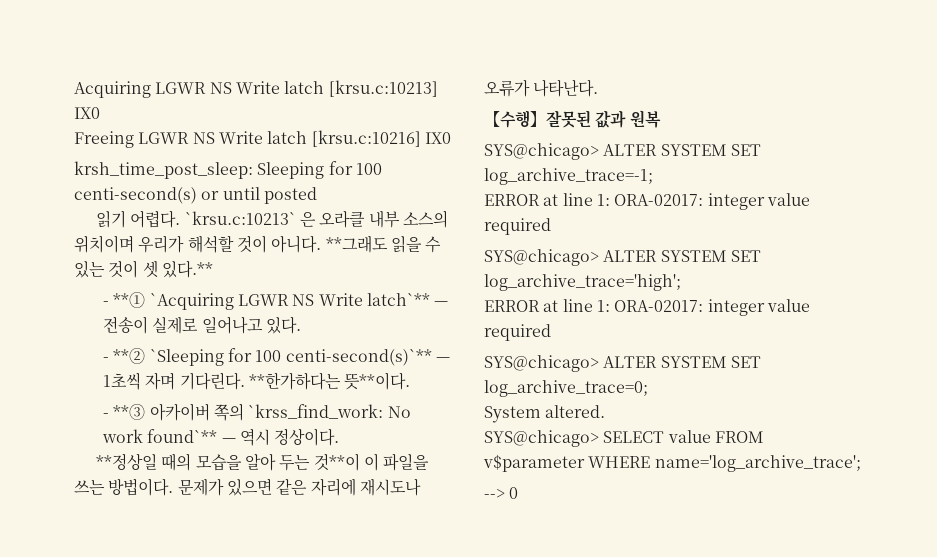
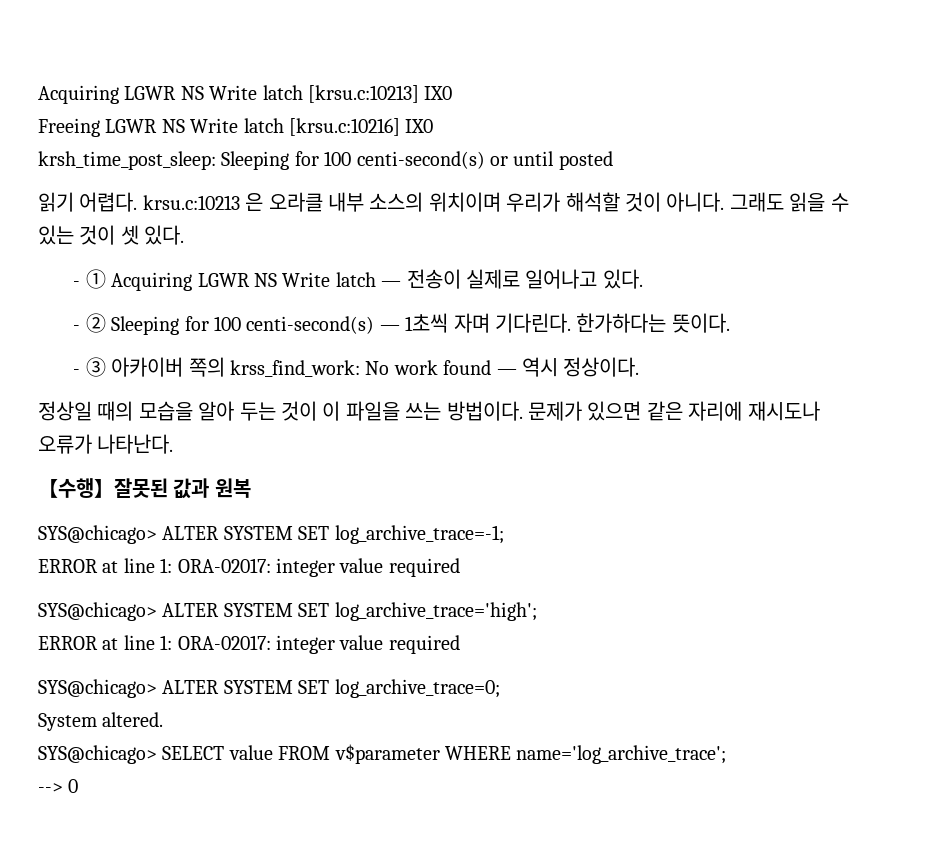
[184,211,296,225] `krsu.c:10213` -> [142,195,240,210] krsu.c:10213
[325,235,388,253] **그래도 -> [729,192,784,212] 그래도
[161,260,213,278] [103,292,430,310] 있다.** // - **① `Acquiring LGWR NS Write latch`** -> [144,225,185,245] [73,269,376,291] 있다. // - ① Acquiring LGWR NS Write latch
[113,348,432,366] **② `Sleeping for 100 centi-second(s)`** -> [85,313,375,335] ② Sleeping for 100 centi-second(s)
[249,372,411,390] [103,404,146,420] **한가하다는 뜻**이다. // - **③ -> [576,313,730,333] [73,357,106,377] 한가하다는 뜻이다. // - ③
[248,404,384,419] `krss_find_work: -> [230,360,361,377] krss_find_work:
[147,429,218,443] found`** -> [443,360,492,375] found
[95,453,157,470] **정상일 -> [38,401,92,421] 정상일
[313,453,360,471] 것**이 -> [281,401,317,421] 것이

